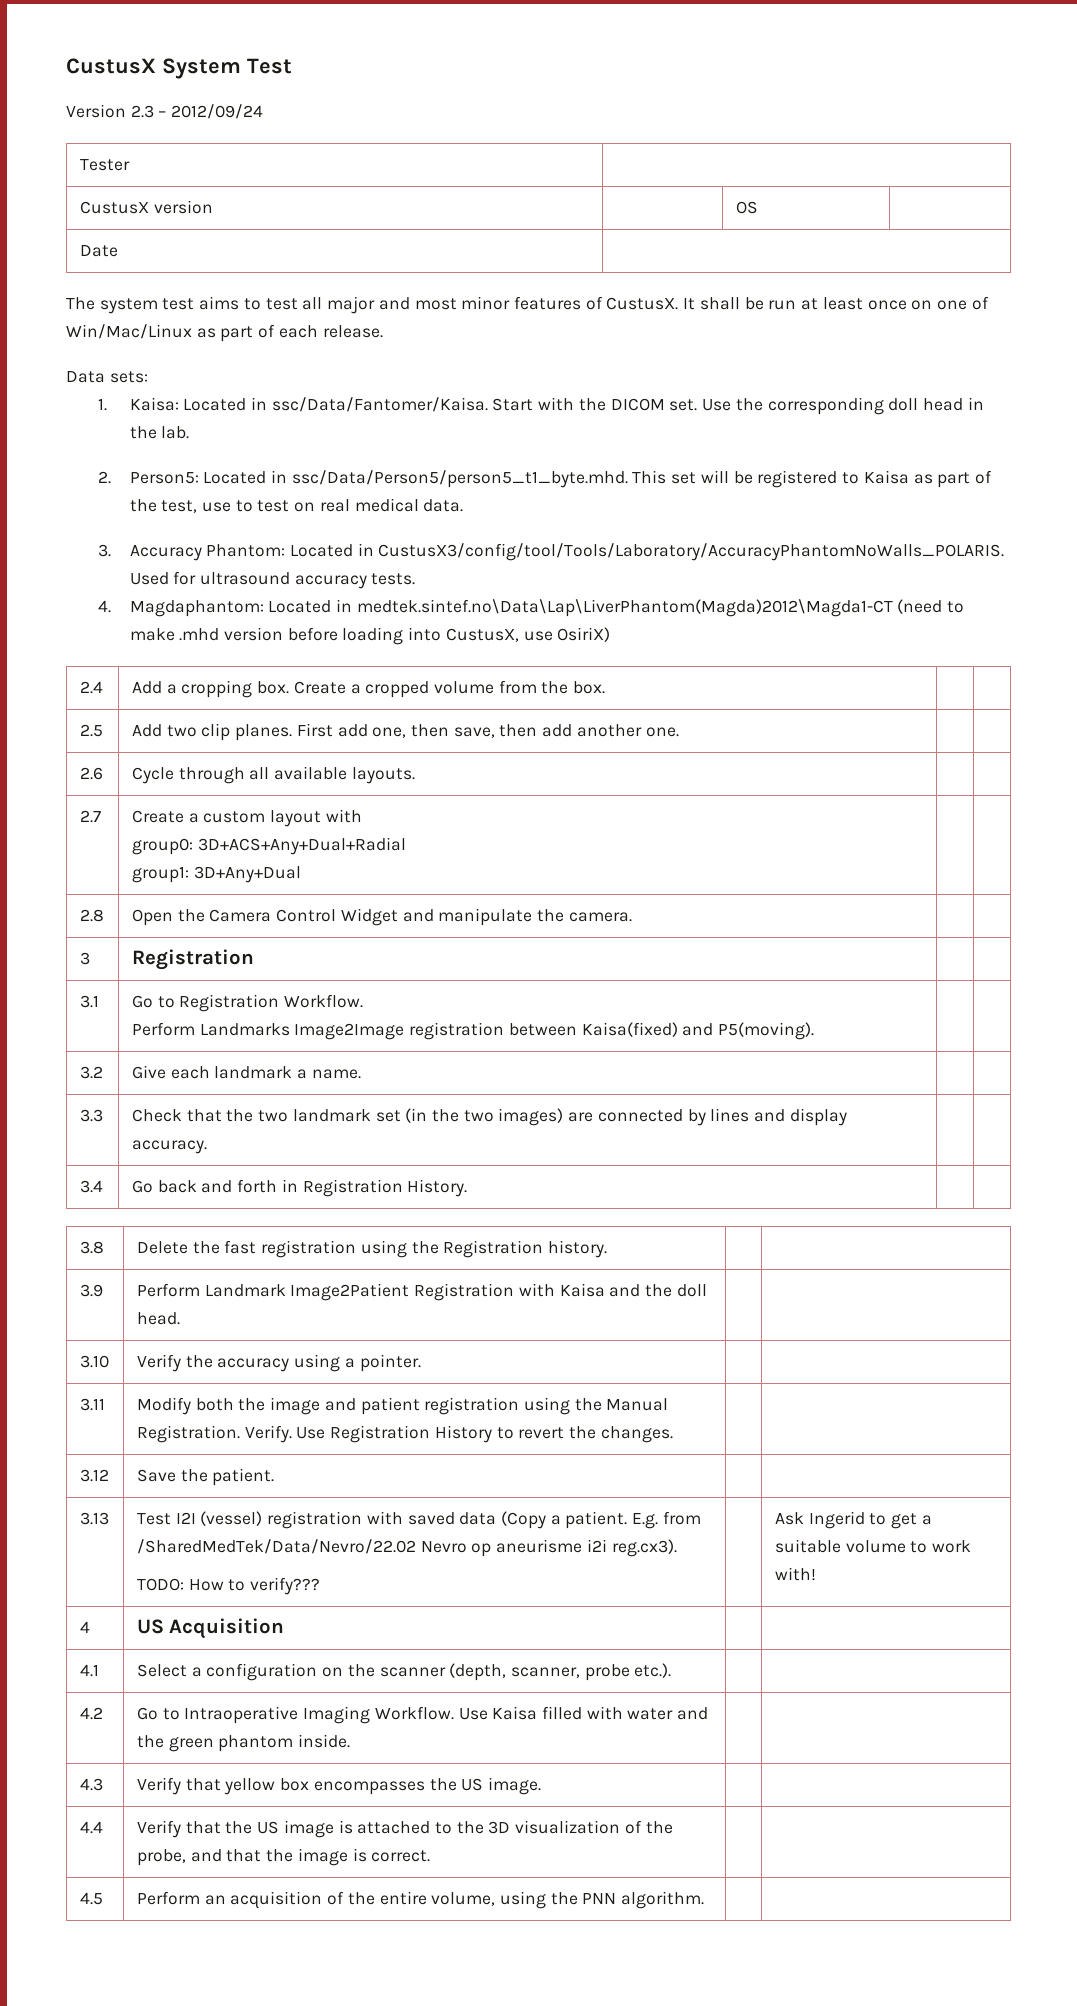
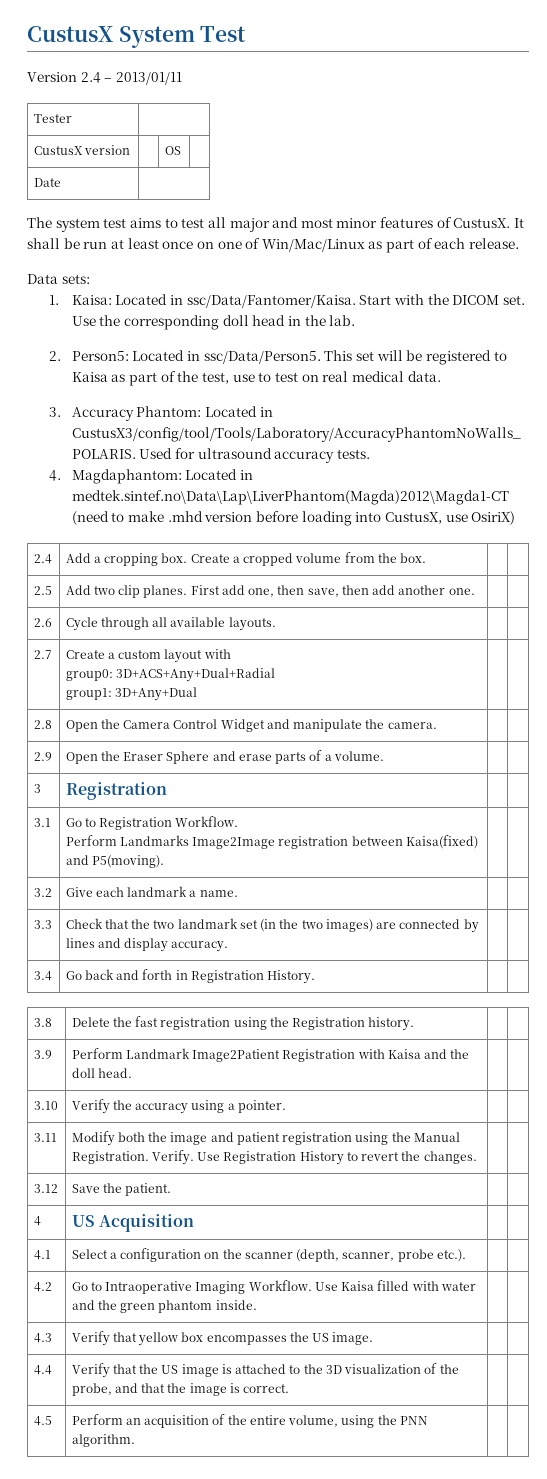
[130,104,264,119] 2.3 – 2012/09/24 -> [80,72,182,85] 2.4 – 2013/01/11
[291,470,628,488] ssc/Data/Person5/person5_t1_byte.mhd. -> [203,351,321,364] ssc/Data/Person5.
(632, 917) none -> [33,752,52,761] [65,750,384,764] // 2.9 | Open the Eraser Sphere and erase parts of a volume. | |
[79,1512,109,1525] [136,1511,701,1529] [136,1539,677,1557] [136,1577,321,1595] [774,1511,932,1529] [774,1539,972,1553] [774,1567,816,1581] // 3.13 | Test I2I (vessel) registration with saved data (Copy a patient. E.g. from /SharedMedTek/Data/Nevro/22.02 Nevro op aneurisme i2i reg.cx3). // TODO: How to verify??? | | Ask Ingerid to get a suitable volume to work with! -> (172, 1189) none

